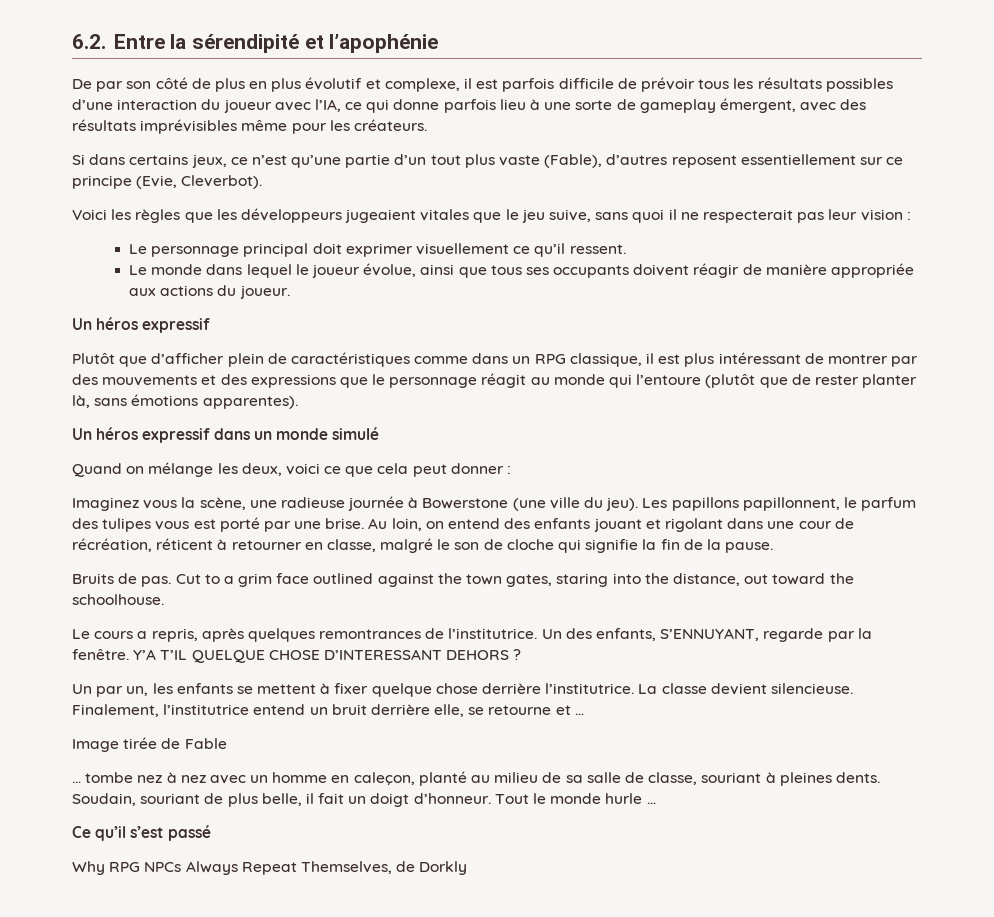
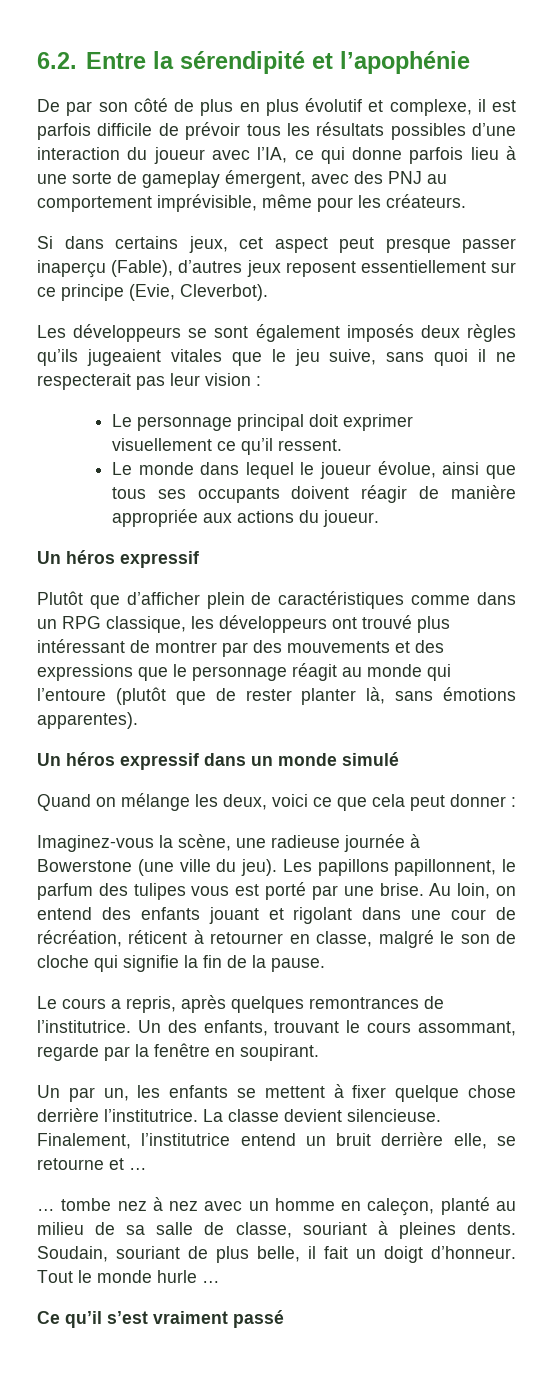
[72,119,238,134] résultats imprévisibles -> [388,171,447,184] [37,194,257,212] PNJ au comportement imprévisible,
[230,154,541,168] ce n’est qu’une partie d’un tout plus vaste -> [239,237,516,253] [37,260,106,278] cet aspect peut presque passer inaperçu
(668, 159) none -> [246,260,281,277] jeux
[72,208,342,223] Voici les règles que les développeurs -> [37,324,516,342] [37,349,78,366] Les développeurs se sont également imposés deux règles qu’ils
[646,353,681,364] il est -> [191,615,412,633] les développeurs ont trouvé
[72,497,178,511] Imaginez vous -> [37,835,154,852] Imaginez-vous
[72,573,854,587] [72,594,164,605] // Bruits de pas. Cut to a grim face outlined against the town gates, staring into the distance, out toward the schoolhouse. -> (325, 965) none
[660,628,872,642] [72,649,522,663] S’ENNUYANT, regarde par la fenêtre. Y’A T’IL QUELQUE CHOSE D’INTERESSANT DEHORS ? -> [274,1020,516,1036] [37,1043,319,1061] trouvant le cours assommant, regarde par la fenêtre en soupirant.
[72,737,227,752] // Image tirée de Fable -> (147, 1169) none
(164, 832) none -> [153,1311,228,1324] vraiment
[72,861,468,875] // Why RPG NPCs Always Repeat Themselves, de Dorkly -> (284, 1319) none

